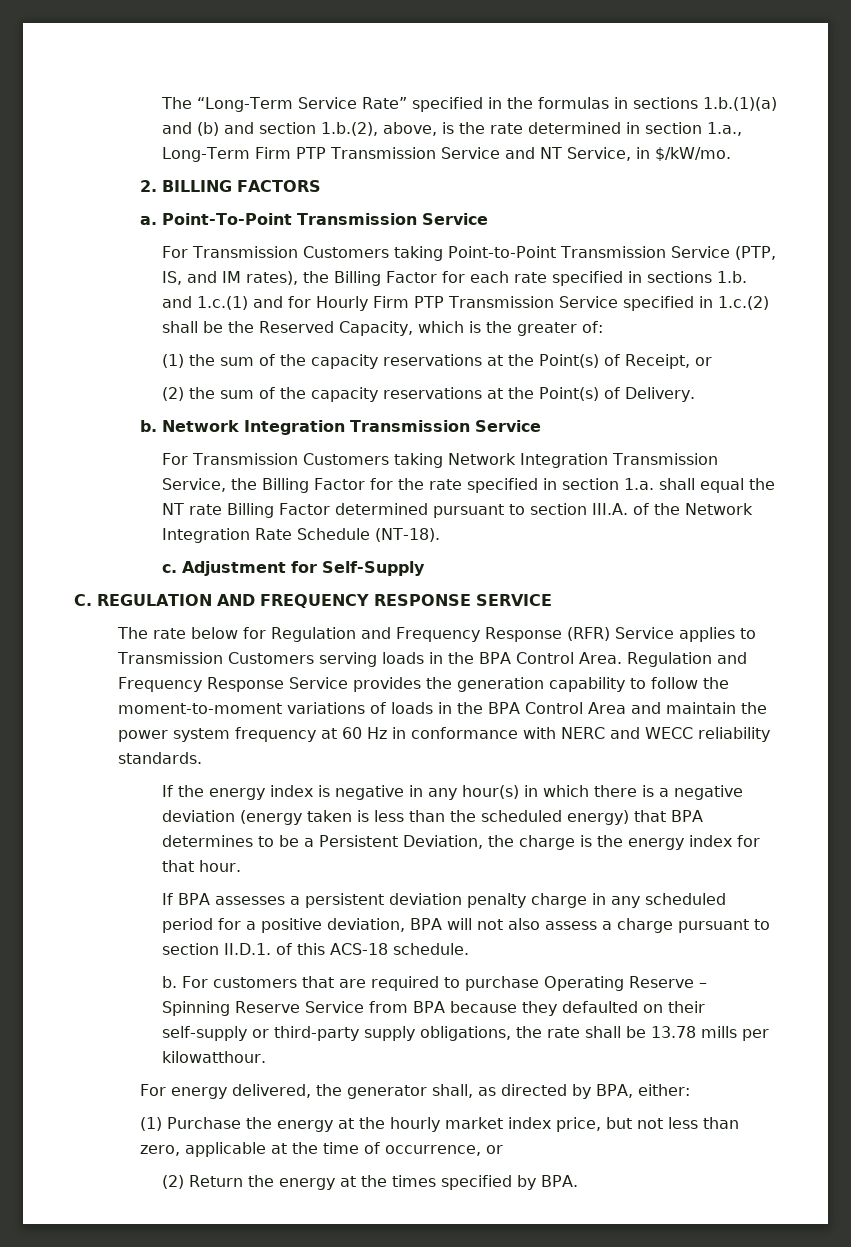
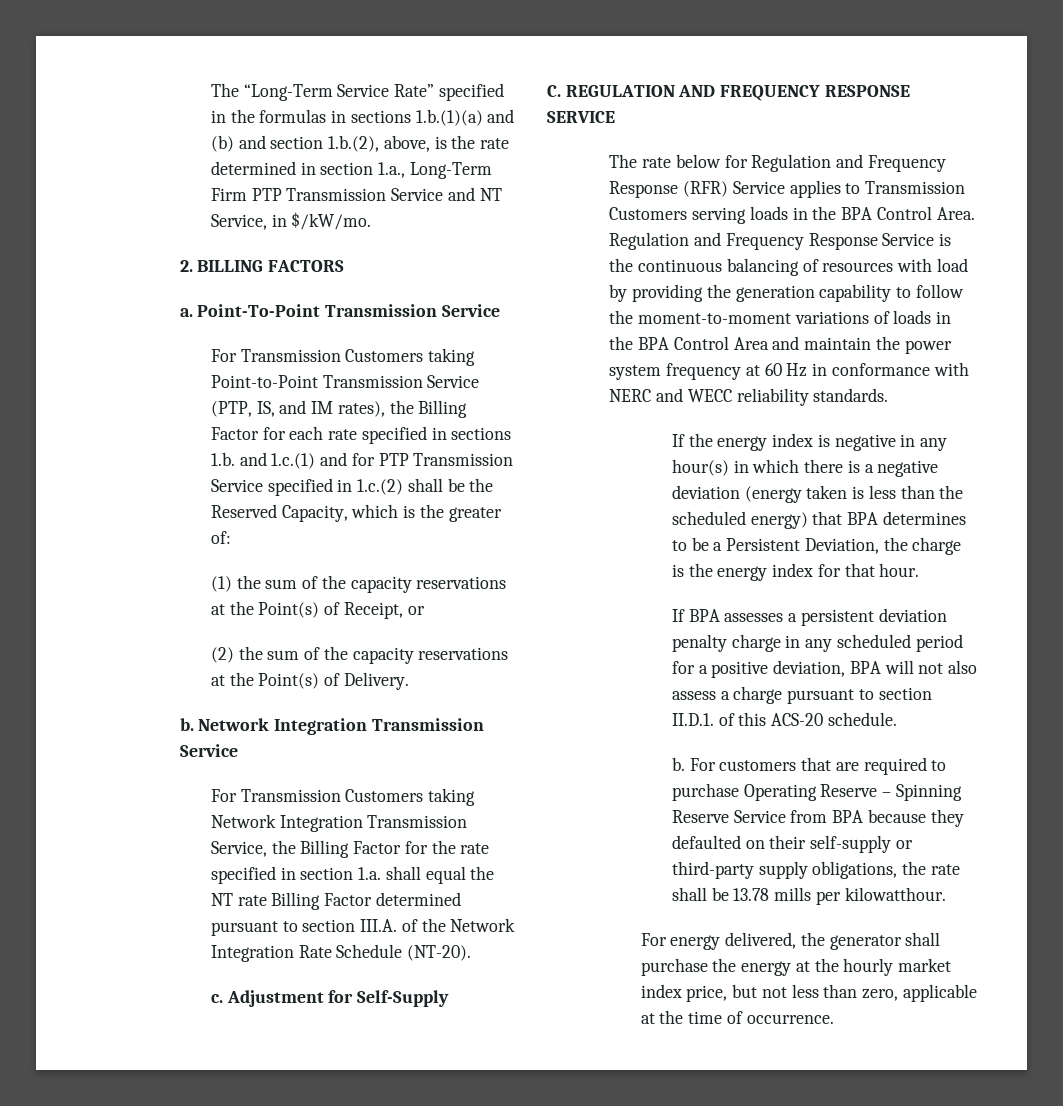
[315,296,409,311] Hourly Firm -> (375, 459) none
[374,528,440,542] (NT-18). -> [407,945,472,961] (NT-20).
[352,677,421,692] provides -> [939,233,952,246] [609,258,968,276] [609,284,704,302] is the continuous balancing of resources with load by providing
[329,943,388,955] ACS-18 -> [771,713,824,726] ACS-20
[431,1084,690,1099] [139,1117,241,1131] shall, as directed by BPA, either: // (1) Purchase -> [905,932,941,946] [640,958,708,976] shall purchase
[384,1145,503,1156] [161,1175,578,1190] occurrence, or // (2) Return the energy at the times specified by BPA. -> [746,1014,834,1024] occurrence.

